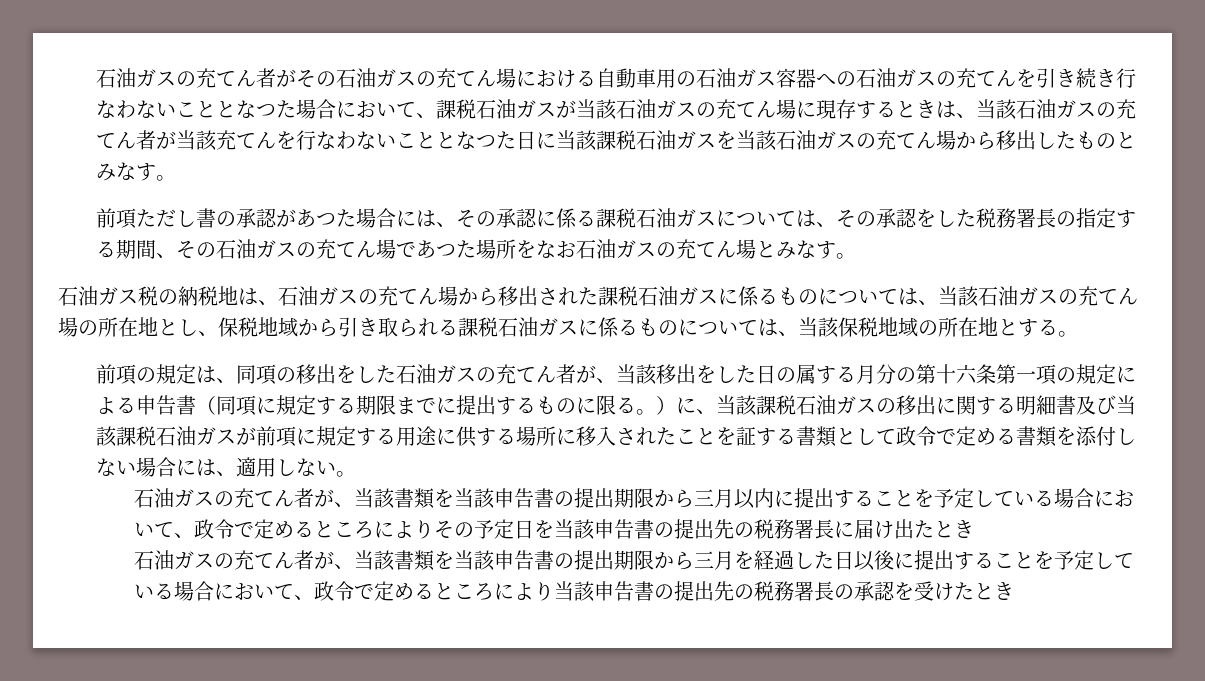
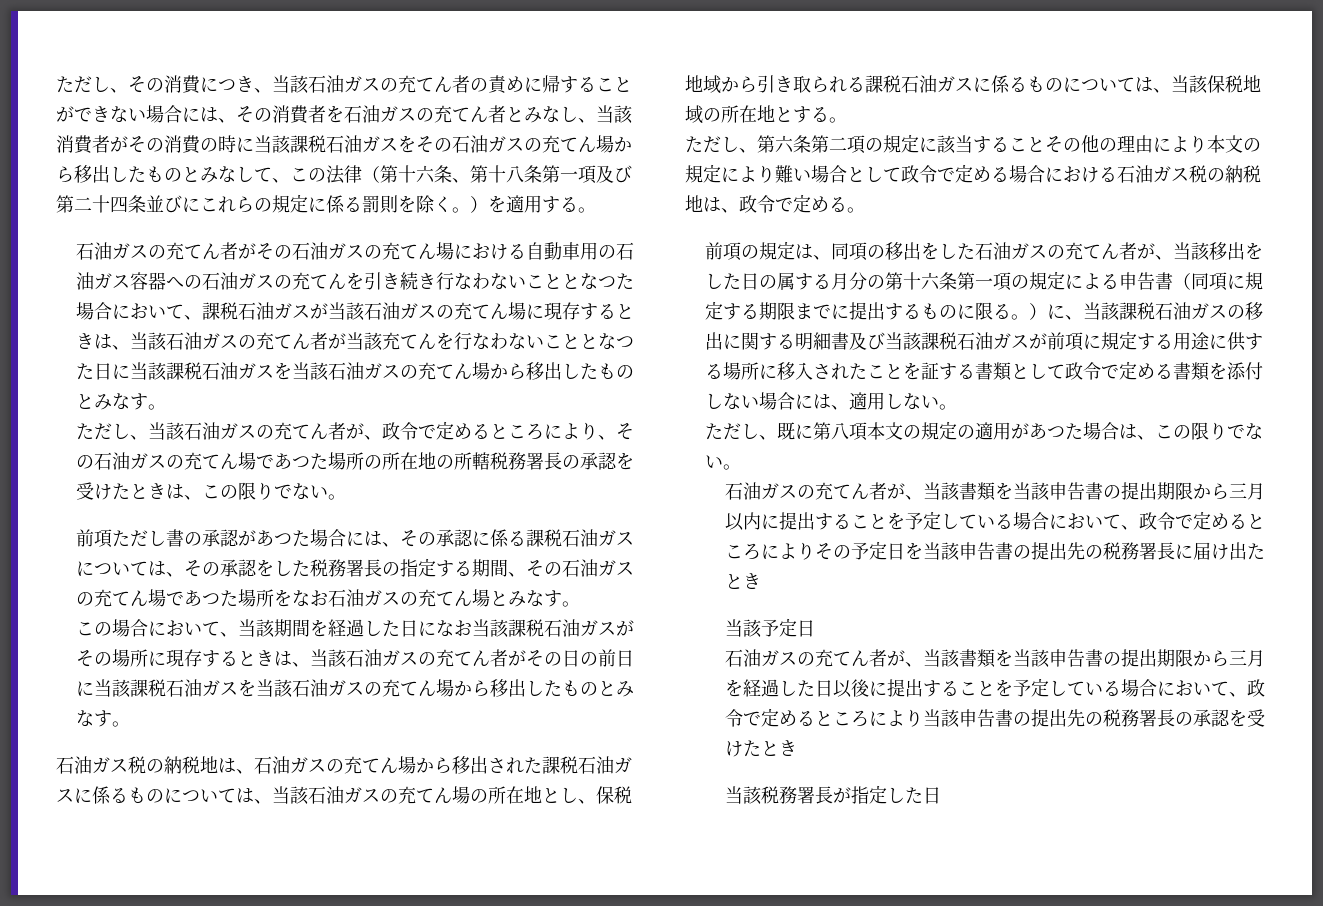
(96, 78) none -> [56,75,632,94] [56,105,633,124] [56,135,632,154] [56,165,632,184] [56,194,596,214] ただし、その消費につき、当該石油ガスの充てん者の責めに帰することができない場合には、その消費者を石油ガスの充てん者とみなし、当該消費者がその消費の時に当該課税石油ガスをその石油ガスの充てん場から移出したものとみなして、この法律（第十六条、第十八条第一項及び第二十四条並びにこれらの規定に係る罰則を除く。）を適用する。 //
(177, 178) none -> [76,421,635,441] [76,452,635,470] [76,482,347,500] // ただし、当該石油ガスの充てん者が、政令で定めるところにより、その石油ガスの充てん場であつた場所の所在地の所轄税務署長の承認を受けたときは、この限りでない。
(857, 256) none -> [76,619,635,638] [76,649,635,668] [76,679,635,698] [76,710,131,727] // この場合において、当該期間を経過した日になお当該課税石油ガスがその場所に現存するときは、当該石油ガスの充てん者がその日の前日に当該課税石油ガスを当該石油ガスの充てん場から移出したものとみなす。
(1078, 334) none -> [685,134,1261,154] [685,164,1261,183] [685,194,865,213] // ただし、第六条第二項の規定に該当することその他の理由により本文の規定により難い場合として政令で定める場合における石油ガス税の納税地は、政令で定める。
(357, 474) none -> [705,421,1264,441] [705,455,742,470] // ただし、既に第八項本文の規定の適用があつた場合は、この限りでない。
(975, 529) none -> [725,618,816,638] // 当該予定日
(1015, 591) none -> [725,785,942,805] // 当該税務署長が指定した日

